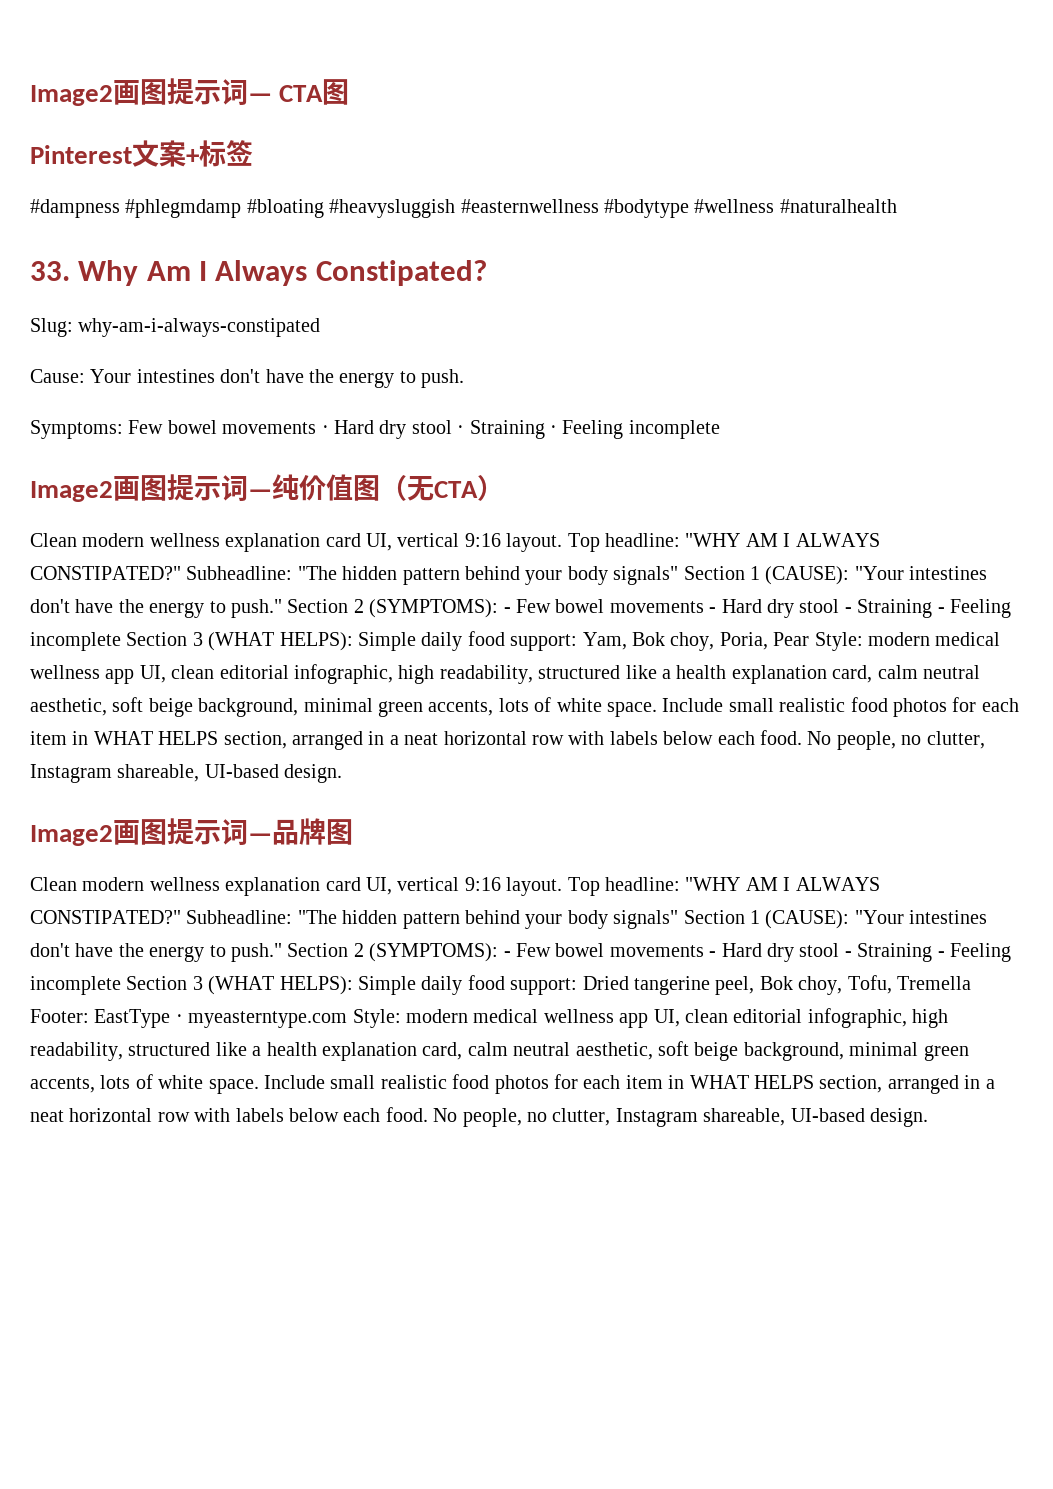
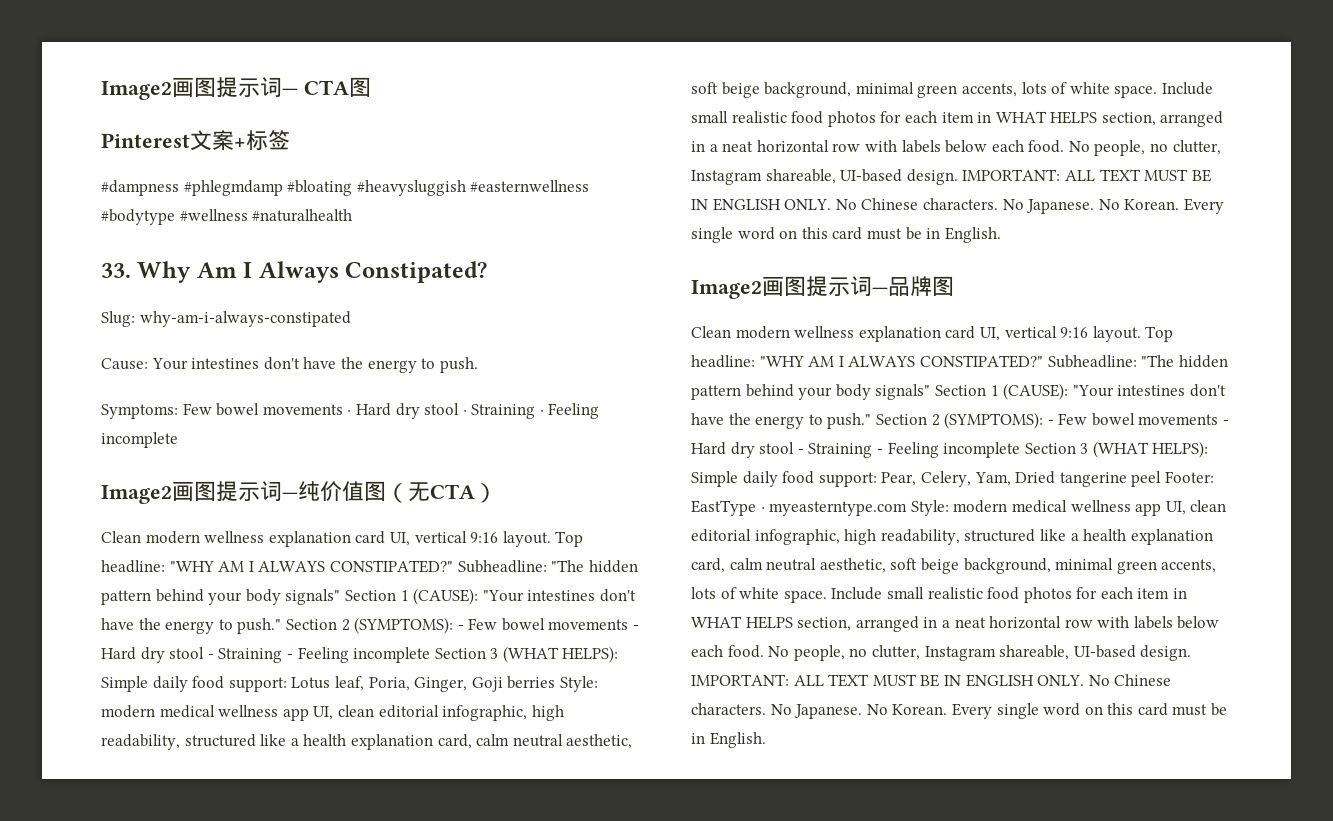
[582,632,810,651] Yam, Bok choy, Poria, Pear -> [291,676,556,692] Lotus leaf, Poria, Ginger, Goji berries
(343, 773) none -> [962,169,1211,182] [691,198,1224,214] [691,227,1001,243] IMPORTANT: ALL TEXT MUST BE IN ENGLISH ONLY. No Chinese characters. No Japanese. No Korean. Every single word on this card must be in English.
[582,975,971,995] Dried tangerine peel, Bok choy, Tofu, Tremella -> [881,471,1162,487] Pear, Celery, Yam, Dried tangerine peel
(928, 1117) none -> [691,674,1172,687] [691,703,1228,719] [691,732,766,748] IMPORTANT: ALL TEXT MUST BE IN ENGLISH ONLY. No Chinese characters. No Japanese. No Korean. Every single word on this card must be in English.

